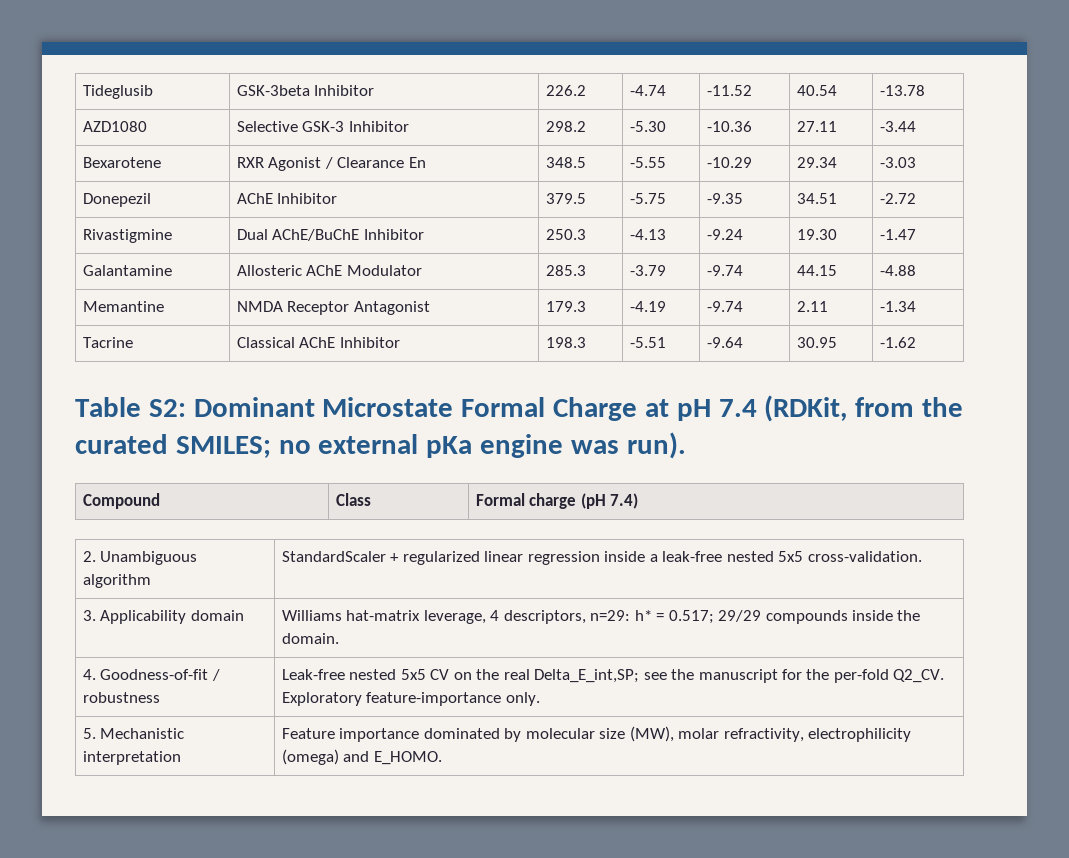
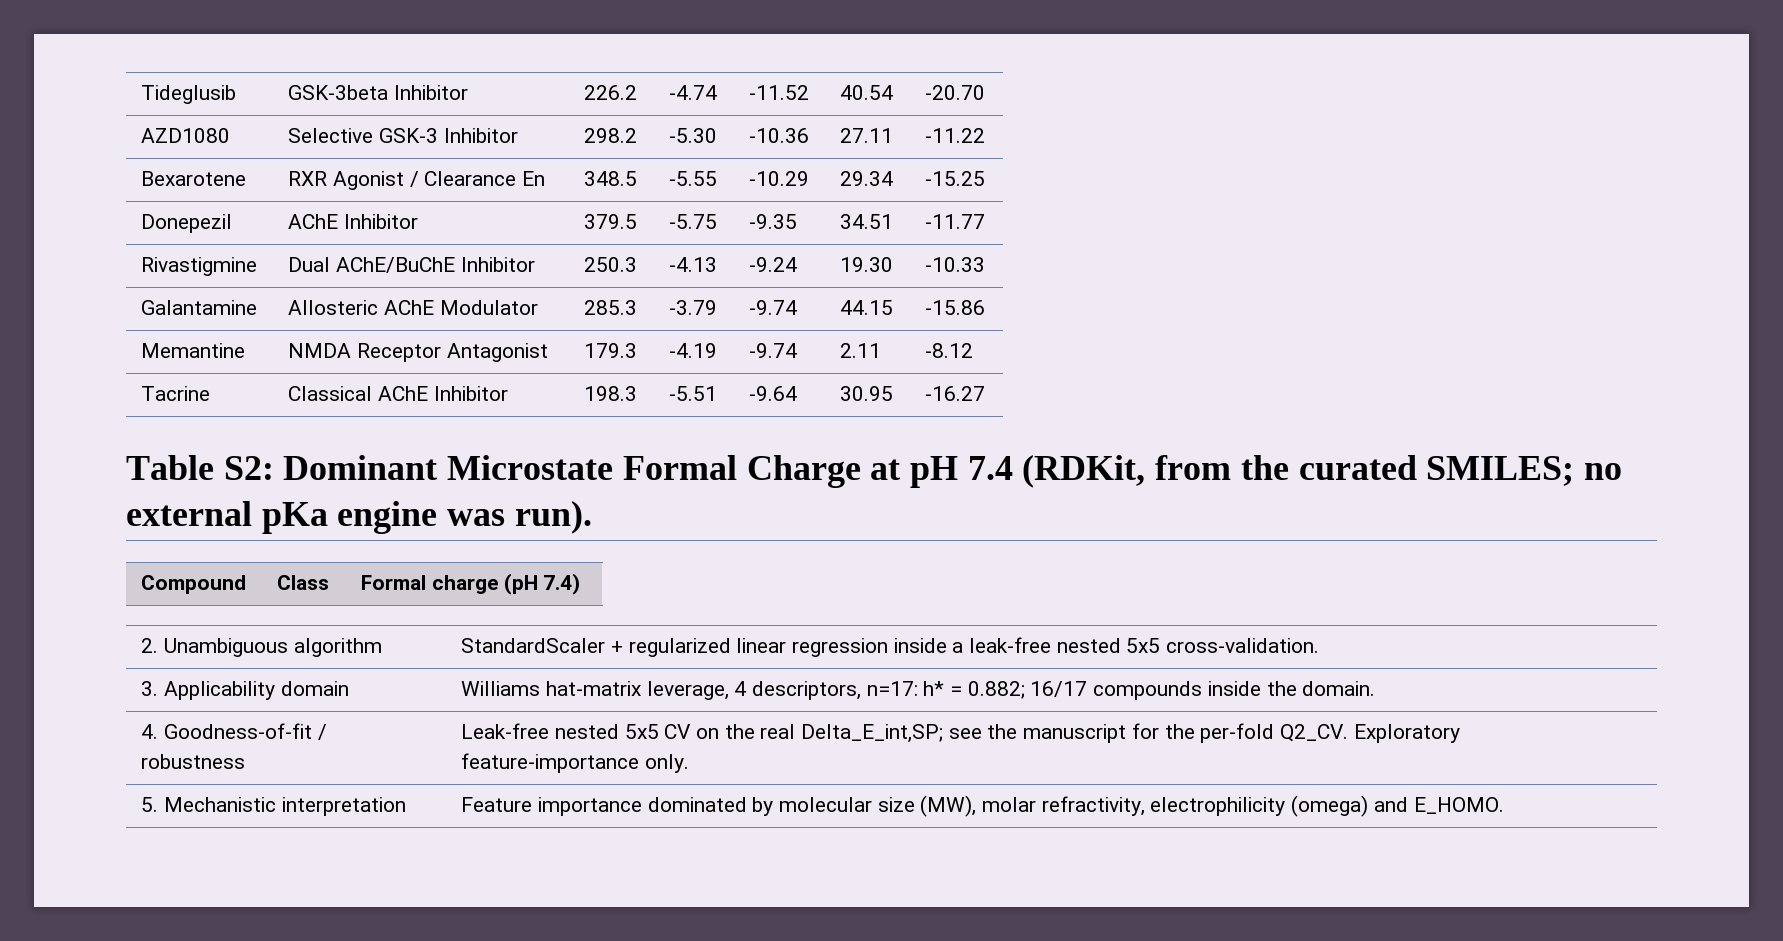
[880,85,926,96] -13.78 -> [925,85,986,100] -20.70
[880,121,917,132] -3.44 -> [925,128,986,143] -11.22
[880,157,917,168] -3.03 -> [925,171,986,186] -15.25
[880,193,917,204] -2.72 -> [925,214,986,229] -11.77
[880,229,917,240] -1.47 -> [925,257,986,272] -10.33
[880,265,917,276] -4.88 -> [925,300,986,315] -15.86
[880,301,917,312] -1.34 -> [925,343,974,358] -8.12
[880,337,917,348] -1.62 -> [925,386,986,401] -16.27
[590,610,631,621] n=29: -> [866,681,918,696] n=17:
[668,610,762,624] 0.517; 29/29 -> [967,681,1088,699] 0.882; 16/17

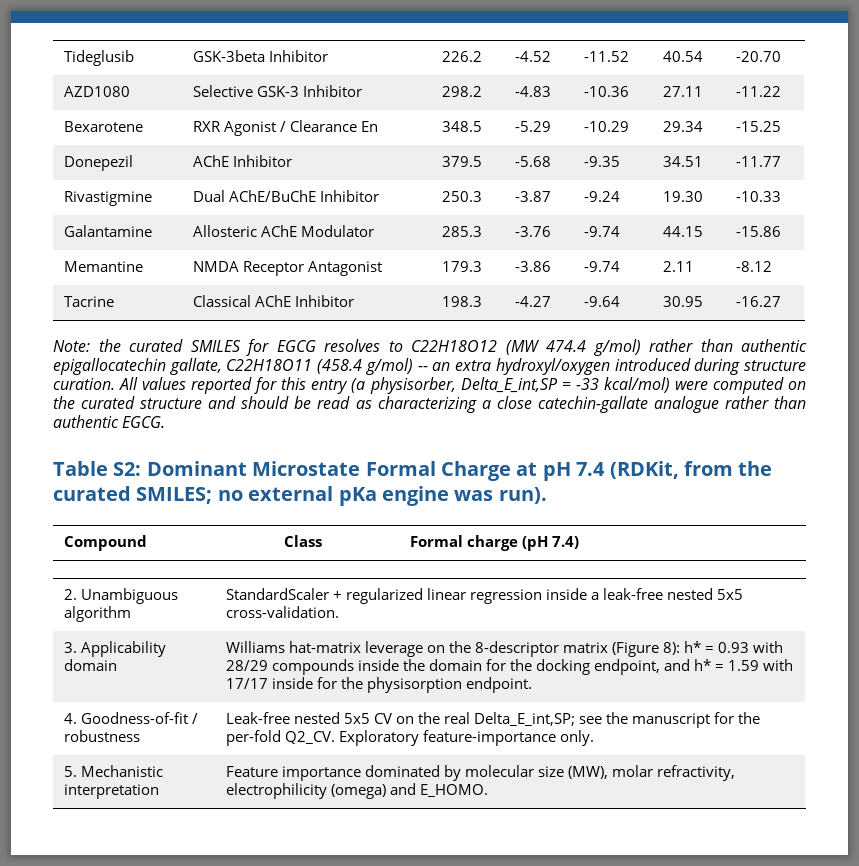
[669,85,718,100] -4.74 -> [514,51,551,62] -4.52
[669,128,718,143] -5.30 -> [514,86,551,97] -4.83
[669,171,718,186] -5.55 -> [514,121,551,132] -5.29
[669,214,718,229] -5.75 -> [514,156,551,167] -5.68
[669,257,718,272] -4.13 -> [514,191,551,202] -3.87
[669,300,718,315] -3.79 -> [514,226,551,237] -3.76
[669,343,718,358] -4.19 -> [514,261,551,272] -3.86
[669,386,718,401] -5.51 -> [514,296,551,307] -4.27
(986, 393) none -> [53,339,807,356] [53,358,807,375] [53,377,807,394] [53,396,806,413] [53,415,166,428] // Note: the curated SMILES for EGCG resolves to C22H18O12 (MW 474.4 g/mol) rather than authentic epigallocatechin gallate, C22H18O11 (458.4 g/mol) -- an extra hydroxyl/oxygen introduced during structure curation. All values reported for this entry (a physisorber, Delta_E_int,SP = -33 kcal/mol) were computed on the curated structure and should be read as characterizing a close catechin-gallate analogue rather than authentic EGCG.
[646,681,1376,700] leverage, 4 descriptors, n=17: h* = 0.882; 16/17 compounds inside the domain. -> [364,641,783,657] [225,659,793,675] [225,677,532,693] leverage on the 8-descriptor matrix (Figure 8): h* = 0.93 with 28/29 compounds inside the domain for the docking endpoint, and h* = 1.59 with 17/17 inside for the physisorption endpoint.

